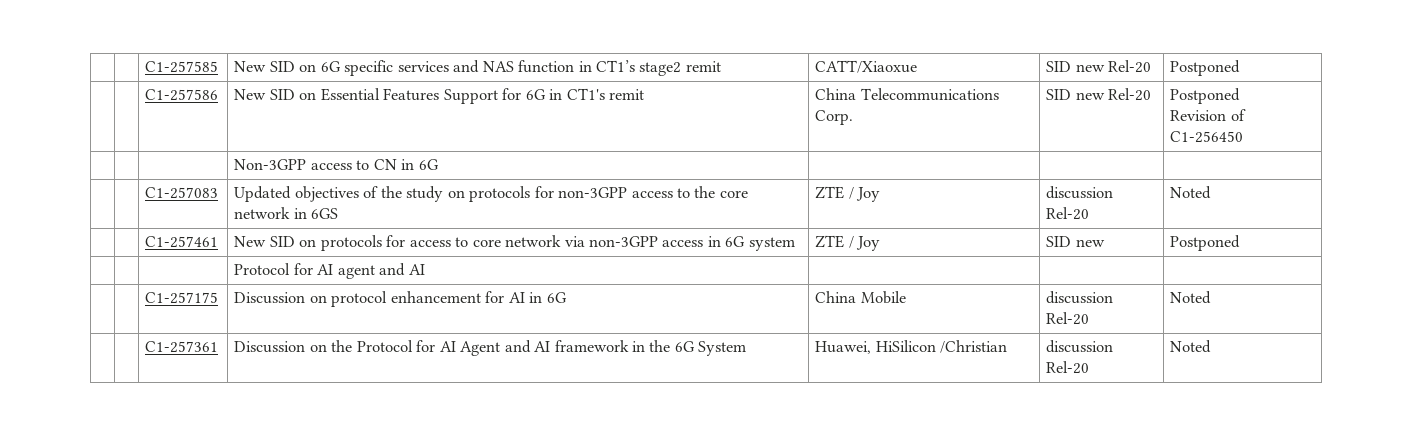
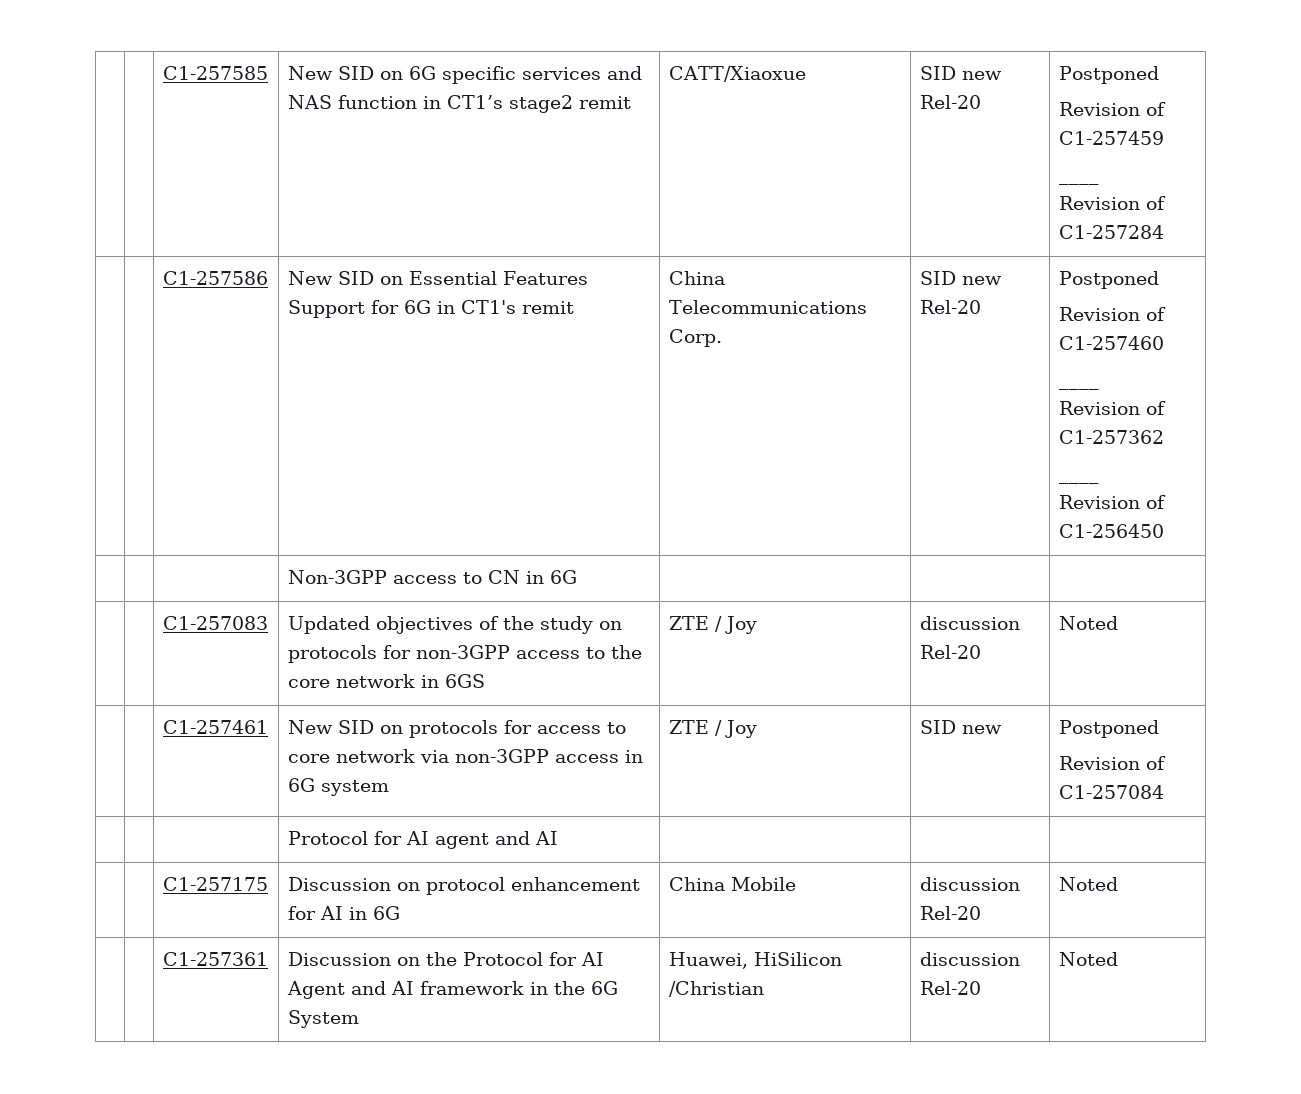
(1241, 68) none -> [1058,102,1166,116] [1058,131,1164,145] [1058,181,1099,185] [1058,196,1166,210] [1058,225,1164,239] // Revision of C1-257459 // ____ // Revision of C1-257284
(1241, 96) none -> [1058,307,1166,321] [1058,336,1164,350] [1058,386,1099,390] [1058,401,1166,415] [1058,430,1164,444] [1058,480,1099,484] // Revision of C1-257460 // ____ // Revision of C1-257362 // ____
(1241, 243) none -> [1058,756,1166,770] [1058,785,1164,799] // Revision of C1-257084

